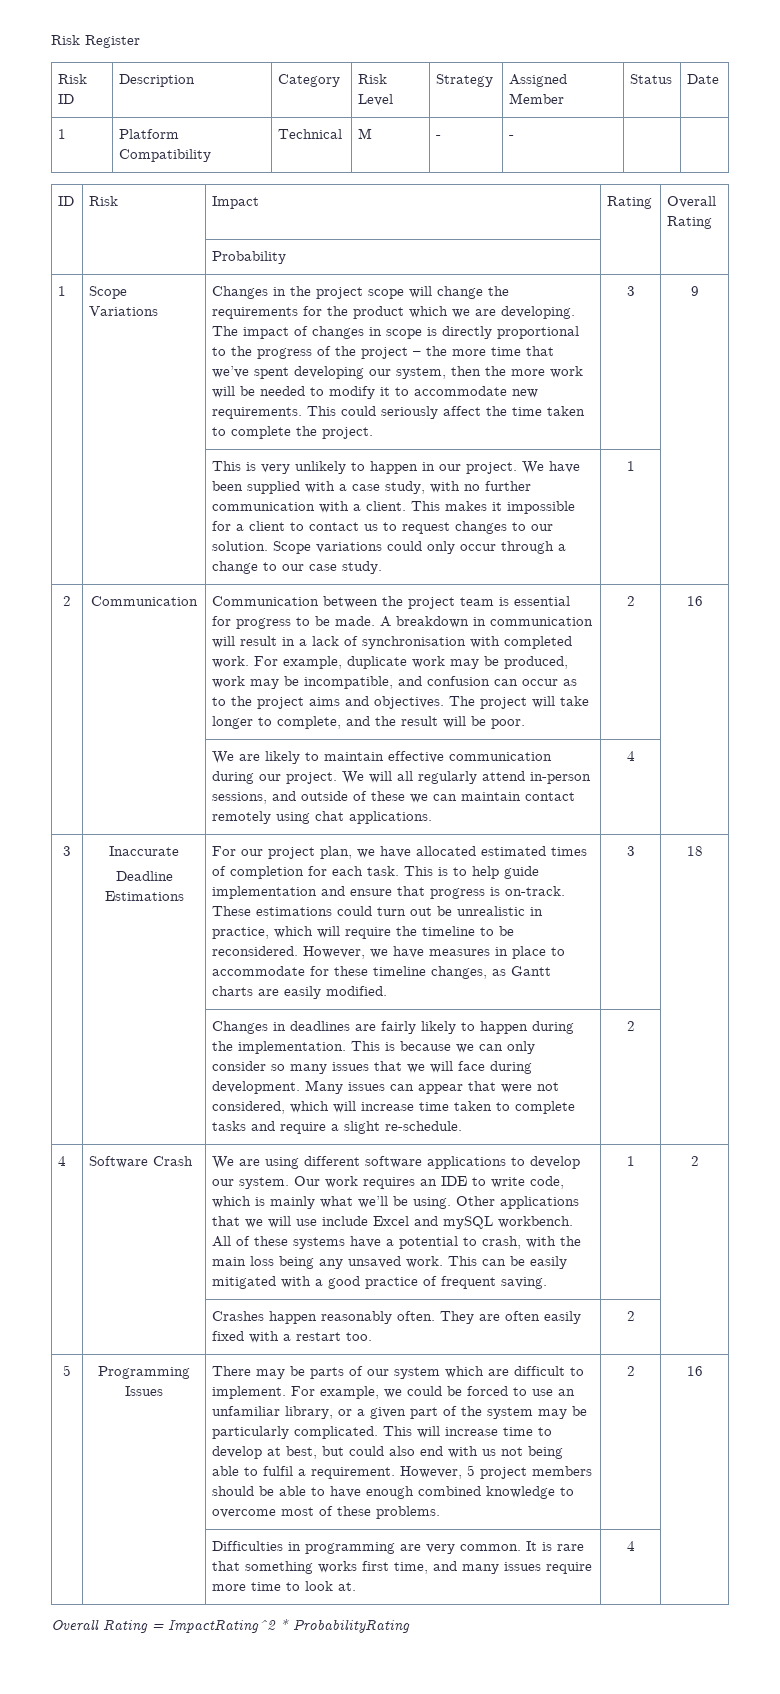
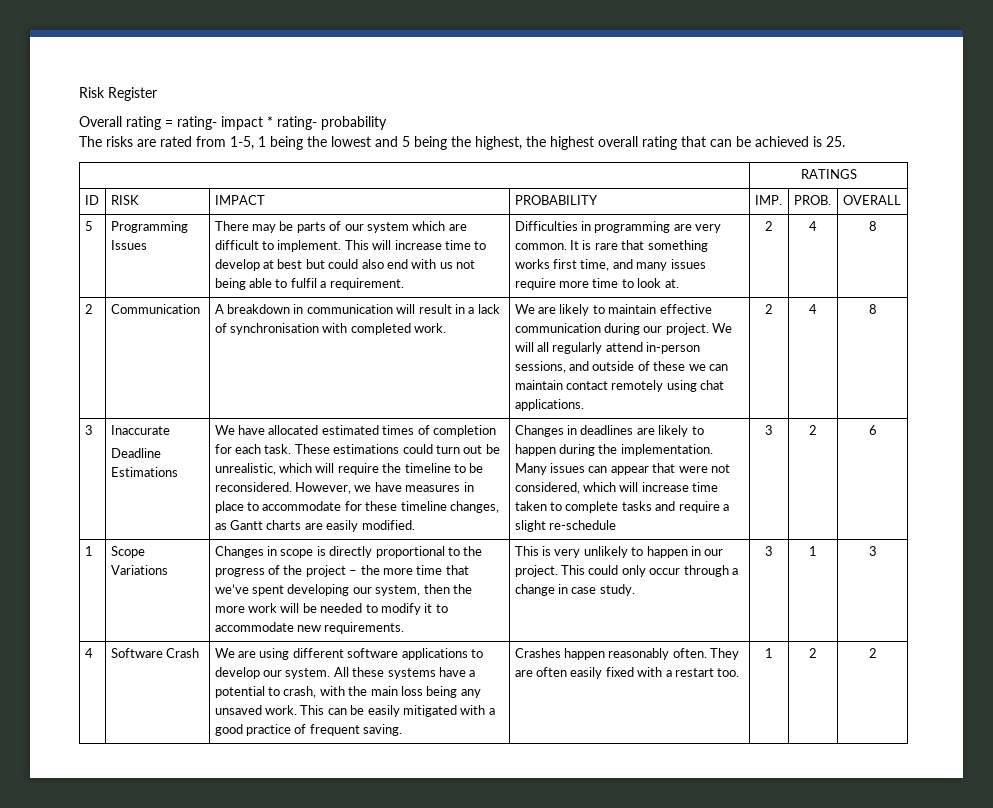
[58,74,88,84] [58,94,75,104] [119,74,196,87] [278,74,341,87] [358,74,388,84] [358,94,394,106] [436,74,494,87] [509,74,568,87] [509,93,565,104] [630,74,673,84] [687,74,720,84] [58,129,67,139] [119,129,180,139] [119,149,212,162] [278,129,343,139] [358,128,373,139] [436,135,442,139] [509,135,515,139] [58,196,75,206] [89,196,119,206] [212,196,260,209] [607,196,653,209] [667,196,717,208] [667,216,713,229] [212,251,287,264] // Risk ID | Description | Category | Risk Level | Strategy | Assigned Member | Status | Date // 1 | Platform Compatibility | Technical | M | - | - | | // ID | Risk | Impact | Rating | Overall Rating // | | Probability | | -> [79,116,387,130] [79,136,845,150] [800,169,857,179] [84,195,99,205] [110,195,139,205] [214,195,265,205] [514,195,598,205] [754,195,782,205] [793,195,831,205] [842,195,901,205] [84,221,93,231] [110,221,188,233] [110,240,147,250] [214,221,467,233] [214,240,487,252] [214,259,476,271] [214,278,404,290] [514,221,722,233] [514,240,708,252] [514,259,706,271] [514,278,679,290] [765,221,773,231] [809,221,817,231] [868,221,877,231] [84,304,93,314] [110,304,200,314] [214,304,500,314] [214,323,447,335] [514,304,712,316] [514,323,733,335] [514,342,701,354] [514,361,728,373] [514,380,725,392] [514,399,584,411] [765,304,773,314] [809,304,817,314] [868,304,877,314] [84,425,93,435] [110,425,170,435] [110,448,161,458] [110,467,178,477] [214,425,496,437] [214,444,500,454] [214,463,484,475] [214,482,474,494] [214,501,499,513] [214,520,415,532] [514,425,704,437] [514,444,713,456] [514,463,730,475] [514,482,719,494] [514,501,729,513] [514,520,617,532] [765,425,773,435] [809,425,817,435] [868,425,877,435] // Overall rating = rating- impact * rating- probability // The risks are rated from 1-5, 1 being the lowest and 5 being the highest, the highest overall rating that can be achieved is 25. // | RATINGS // ID | RISK | IMPACT | PROBABILITY | IMP. | PROB. | OVERALL // 5 | Programming Issues | There may be parts of our system which are difficult to implement. This will increase time to develop at best but could also end with us not being able to fulfil a requirement. | Difficulties in programming are very common. It is rare that something works first time, and many issues require more time to look at. | 2 | 4 | 8 // 2 | Communication | A breakdown in communication will result in a lack of synchronisation with completed work. | We are likely to maintain effective communication during our project. We will all regularly attend in-person sessions, and outside of these we can maintain contact remotely using chat applications. | 2 | 4 | 8 // 3 | Inaccurate // Deadline Estimations | We have allocated estimated times of completion for each task. These estimations could turn out be unrealistic, which will require the timeline to be reconsidered. However, we have measures in place to accommodate for these timeline changes, as Gantt charts are easily modified. | Changes in deadlines are likely to happen during the implementation. Many issues can appear that were not considered, which will increase time taken to complete tasks and require a slight re-schedule | 3 | 2 | 6
[290,286,510,299] [212,306,576,319] [212,326,383,339] the project scope will change the requirements for the product which we are developing. The impact of changes in -> (278, 551) none
[307,406,586,419] [212,426,374,439] [626,286,635,296] [690,286,699,296] This could seriously affect the time taken to complete the project. | 3 | 9 // | -> (405, 628) none
[522,461,581,474] [212,481,532,494] [212,501,576,514] [212,521,554,534] [212,541,383,554] We have been supplied with a case study, with no further communication with a client. This makes it impossible for a client to contact us to request changes to our solution. Scope variations -> [561,565,586,575] This
[263,562,305,571] to our -> [558,584,569,594] in
[626,461,635,471] [63,596,71,606] [91,596,198,606] [212,596,571,609] [212,616,594,629] [212,636,573,649] [212,656,569,669] [212,676,578,689] [212,696,590,709] [212,716,526,729] [626,596,635,606] [686,596,703,606] [212,751,553,764] [212,771,592,784] [212,791,576,804] [212,811,433,824] [626,751,635,761] [63,846,71,856] [109,846,179,856] [115,871,173,881] [104,891,184,901] [212,846,588,859] [212,866,540,879] [212,886,566,899] [212,906,544,916] [212,926,515,939] [212,946,566,959] [212,966,552,979] [212,986,388,999] [626,846,635,856] [686,846,703,856] [212,1021,575,1034] [212,1041,536,1054] [212,1061,533,1074] [212,1080,560,1094] [212,1101,576,1114] [212,1121,463,1134] [626,1021,635,1031] | 1 | // 2 | Communication | Communication between the project team is essential for progress to be made. A breakdown in communication will result in a lack of synchronisation with completed work. For example, duplicate work may be produced, work may be incompatible, and confusion can occur as to the project aims and objectives. The project will take longer to complete, and the result will be poor. | 2 | 16 // | | We are likely to maintain effective communication during our project. We will all regularly attend in-person sessions, and outside of these we can maintain contact remotely using chat applications. | 4 | // 3 | Inaccurate // Deadline Estimations | For our project plan, we have allocated estimated times of completion for each task. This is to help guide implementation and ensure that progress is on-track. These estimations could turn out be unrealistic in practice, which will require the timeline to be reconsidered. However, we have measures in place to accommodate for these timeline changes, as Gantt charts are easily modified. | 3 | 18 // | | Changes in deadlines are fairly likely to happen during the implementation. This is because we can only consider so many issues that we will face during development. Many issues can appear that were not considered, which will increase time taken to complete tasks and require a slight re-schedule. | 2 | -> [765,546,773,556] [809,546,817,556] [868,546,877,556] | 3 | 1 | 3
[294,1176,565,1189] [212,1196,580,1209] [212,1216,574,1229] [212,1236,251,1247] Our work requires an IDE to write code, which is mainly what we’ll be using. Other applications that we will use include Excel and mySQL workbench. All of -> [333,667,349,677] All
[626,1156,635,1166] [690,1156,699,1166] | 1 | 2 // | -> (403, 730) none
[626,1311,635,1321] [63,1365,71,1376] [98,1366,190,1379] [125,1386,163,1396] [212,1366,585,1379] [212,1386,576,1399] [212,1406,588,1419] [212,1426,553,1439] [212,1446,564,1459] [212,1465,593,1479] [212,1486,575,1499] [212,1506,441,1519] [626,1366,635,1376] [686,1366,703,1376] [212,1541,585,1554] [212,1561,593,1574] [212,1581,357,1591] [626,1541,635,1551] [51,1619,410,1633] 2 | // 5 | Programming Issues | There may be parts of our system which are difficult to implement. For example, we could be forced to use an unfamiliar library, or a given part of the system may be particularly complicated. This will increase time to develop at best, but could also end with us not being able to fulfil a requirement. However, 5 project members should be able to have enough combined knowledge to overcome most of these problems. | 2 | 16 // | | Difficulties in programming are very common. It is rare that something works first time, and many issues require more time to look at. | 4 | // Overall Rating = ImpactRating^2 * ProbabilityRating -> [765,648,773,658] [809,648,817,658] [868,648,877,658] 1 | 2 | 2

